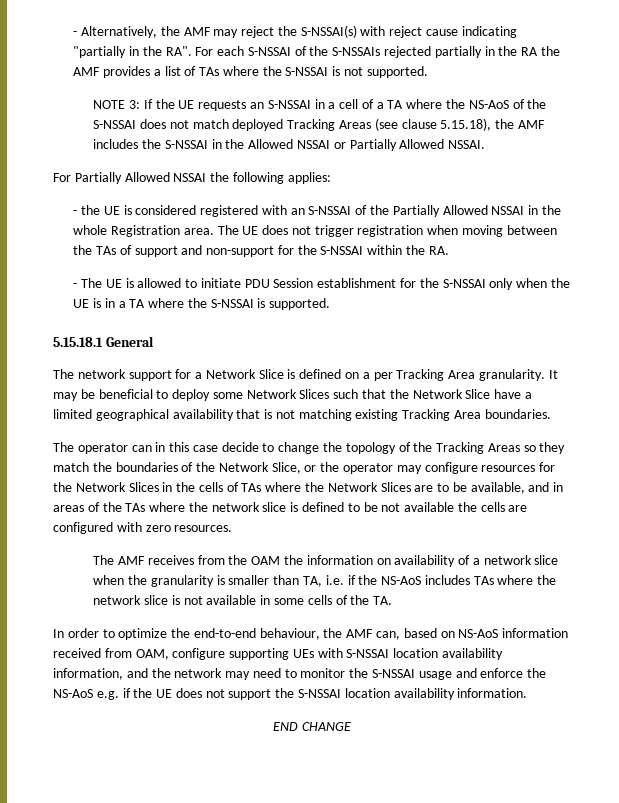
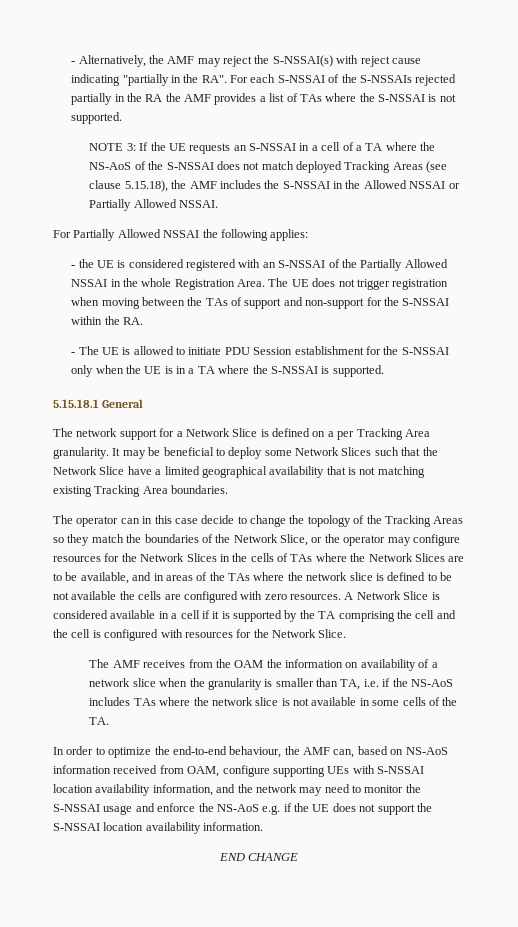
[183,228,214,235] area. -> [237,279,266,287] Area.
(233, 528) none -> [344,591,440,600] [53,610,456,622] [53,629,347,641] A Network Slice is considered available in a cell if it is supported by the TA comprising the cell and the cell is configured with resources for the Network Slice.

